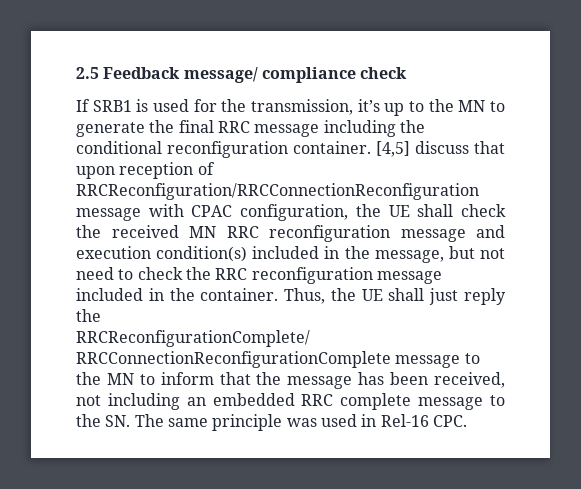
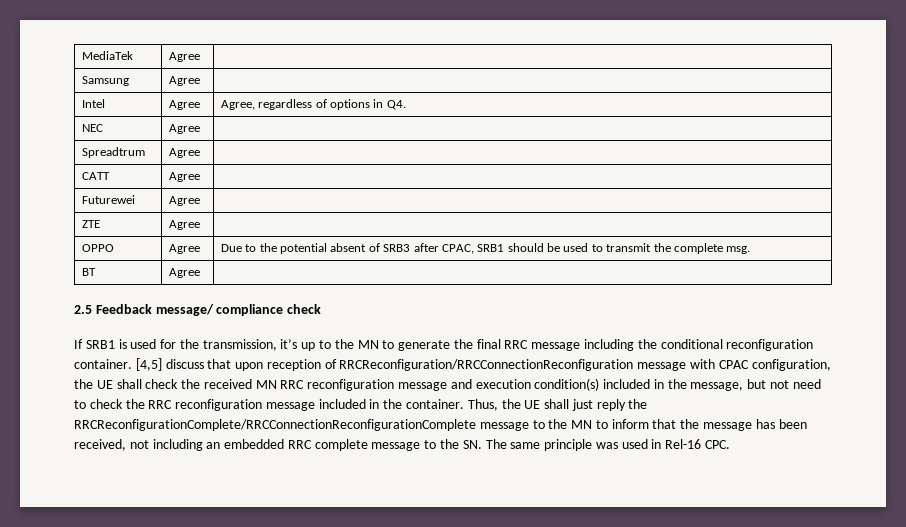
(76, 73) none -> [81,51,133,60] [168,52,200,62] [81,76,129,86] [168,76,200,86] [81,99,105,108] [168,100,200,110] [220,99,406,110] [81,124,103,132] [168,124,200,134] [81,147,145,158] [168,148,200,158] [81,172,110,180] [168,172,200,182] [81,195,135,204] [168,196,200,206] [81,220,100,228] [168,220,200,230] [81,244,114,252] [168,244,200,254] [220,243,751,254] [81,268,96,276] [168,268,200,278] MediaTek | Agree | // Samsung | Agree | // Intel | Agree | Agree, regardless of options in Q4. // NEC | Agree | // Spreadtrum | Agree | // CATT | Agree | // Futurewei | Agree | // ZTE | Agree | // OPPO | Agree | Due to the potential absent of SRB3 after CPAC, SRB1 should be used to transmit the complete msg. // BT | Agree | //

